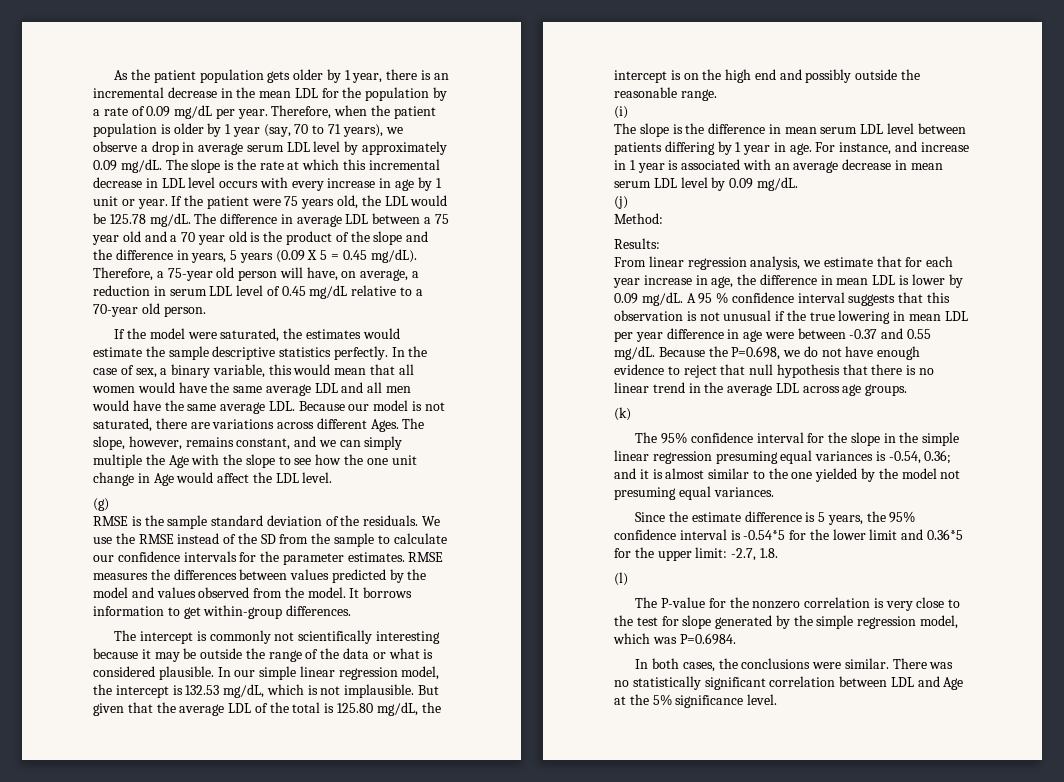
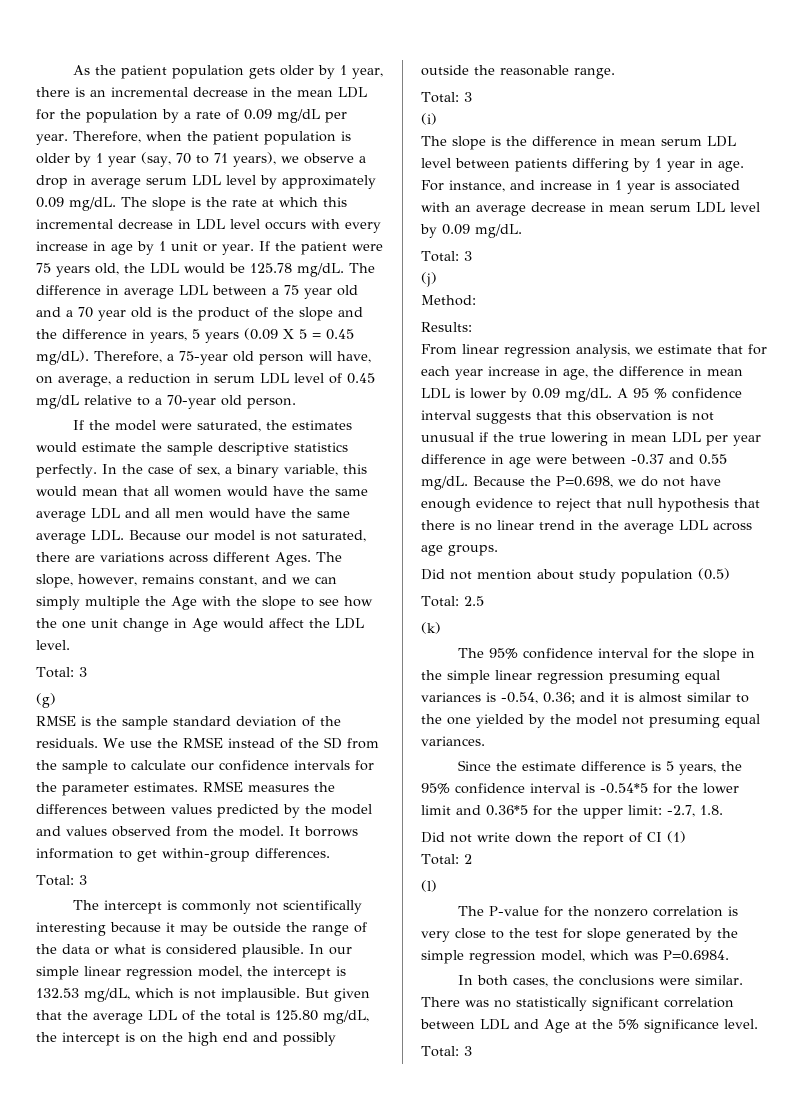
(333, 477) none -> [36,667,87,678] // Total: 3
(352, 610) none -> [36,875,87,886] // Total: 3
(717, 95) none -> [421,92,472,103] // Total: 3
(798, 184) none -> [421,251,472,262] // Total: 3
(908, 390) none -> [421,568,730,583] [421,596,484,607] // Did not mention about study population (0.5) // Total: 2.5
(778, 553) none -> [421,831,686,846] [421,854,472,865] // Did not write down the report of CI (1) // Total: 2
(778, 699) none -> [421,1046,472,1057] // Total: 3

